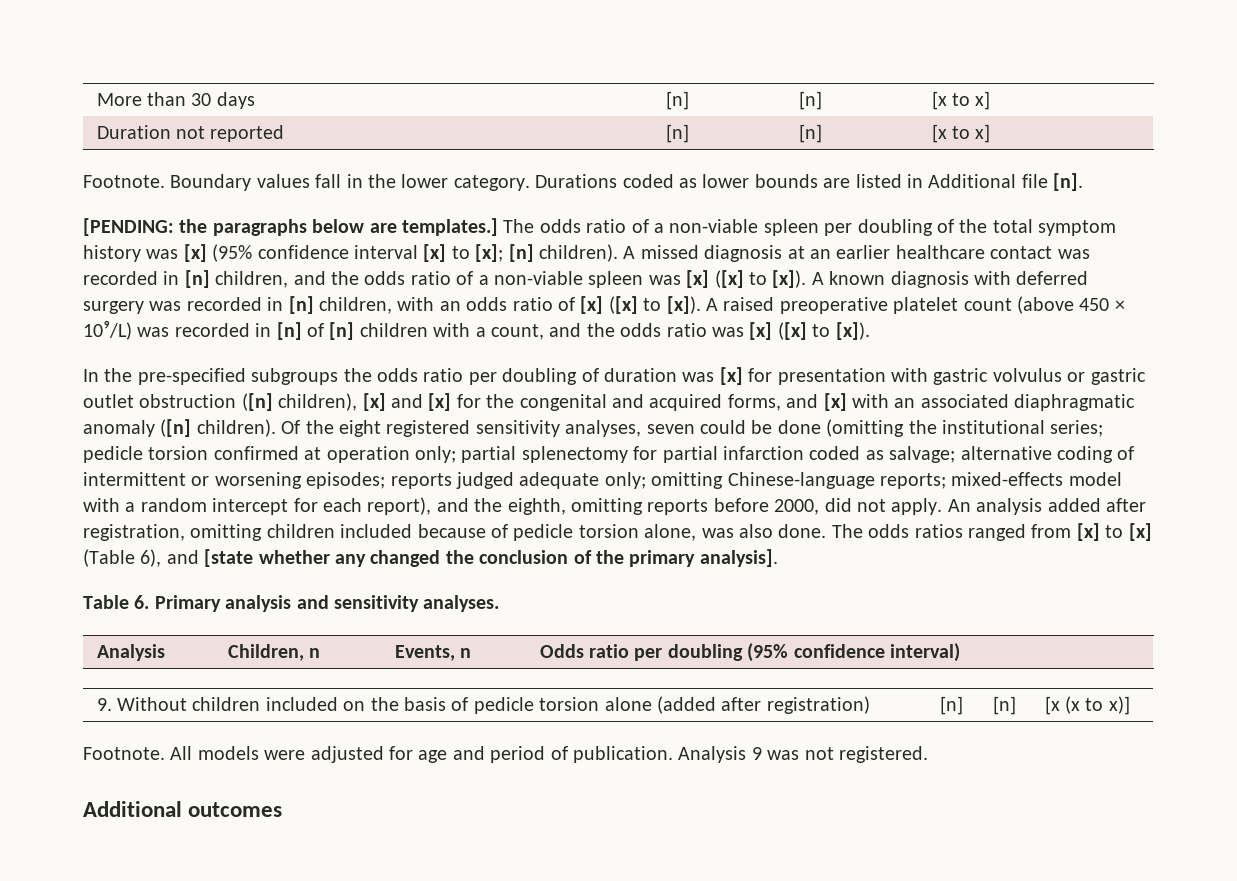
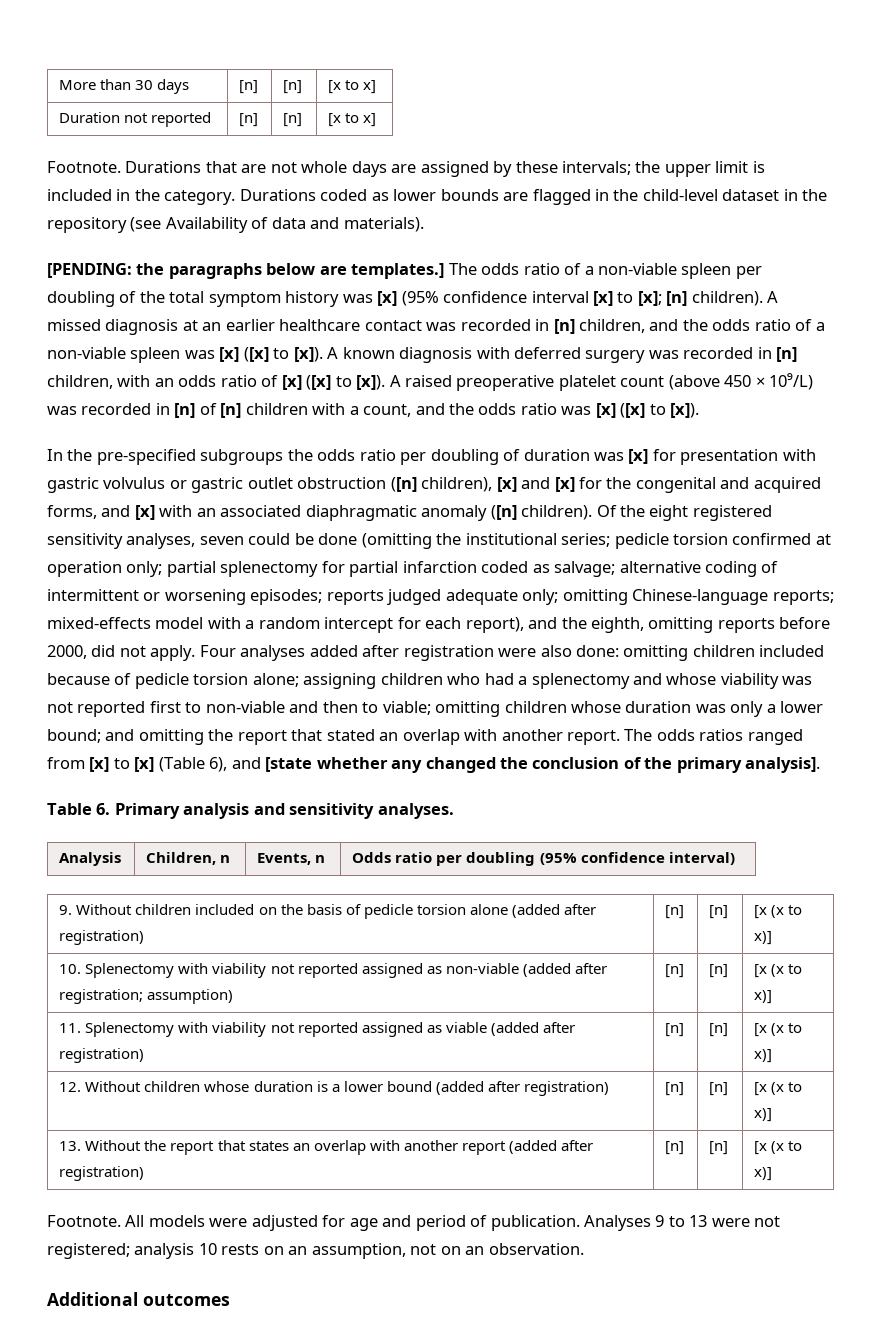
[170,174,449,191] Boundary values fall in the lower -> [125,161,765,177] [47,189,160,201] Durations that are not whole days are assigned by these intervals; the upper limit is included in the
[855,173,1084,191] listed in Additional file [n]. -> [532,189,828,205] [47,217,424,233] flagged in the child-level dataset in the repository (see Availability of data and materials).
[947,498,1146,515] [83,524,185,541] An analysis added after registration, -> [199,645,620,661] Four analyses added after registration were also done:
[644,524,827,541] alone, was also done. -> [252,673,813,689] [47,701,824,717] [47,729,621,745] alone; assigning children who had a splenectomy and whose viability was not reported first to non-viable and then to viable; omitting children whose duration was only a lower bound; and omitting the report that stated an overlap with another report.
(1130, 705) none -> [59,963,607,978] [59,989,234,1004] [665,964,685,978] [709,964,729,978] [754,964,803,978] [754,990,773,1004] [59,1022,575,1037] [59,1048,145,1063] [665,1023,685,1037] [709,1023,729,1037] [754,1023,803,1037] [754,1049,773,1063] [59,1081,609,1096] [665,1082,685,1096] [709,1082,729,1096] [754,1082,803,1096] [754,1108,773,1122] [59,1140,593,1155] [59,1166,145,1181] [665,1141,685,1155] [709,1141,729,1155] [754,1141,803,1155] [754,1167,773,1181] // 10. Splenectomy with viability not reported assigned as non-viable (added after registration; assumption) | [n] | [n] | [x (x to x)] // 11. Splenectomy with viability not reported assigned as viable (added after registration) | [n] | [n] | [x (x to x)] // 12. Without children whose duration is a lower bound (added after registration) | [n] | [n] | [x (x to x)] // 13. Without the report that states an overlap with another report (added after registration) | [n] | [n] | [x (x to x)]
[678,746,928,763] Analysis 9 was not registered. -> [584,1215,781,1231] [47,1243,584,1259] Analyses 9 to 13 were not registered; analysis 10 rests on an assumption, not on an observation.

